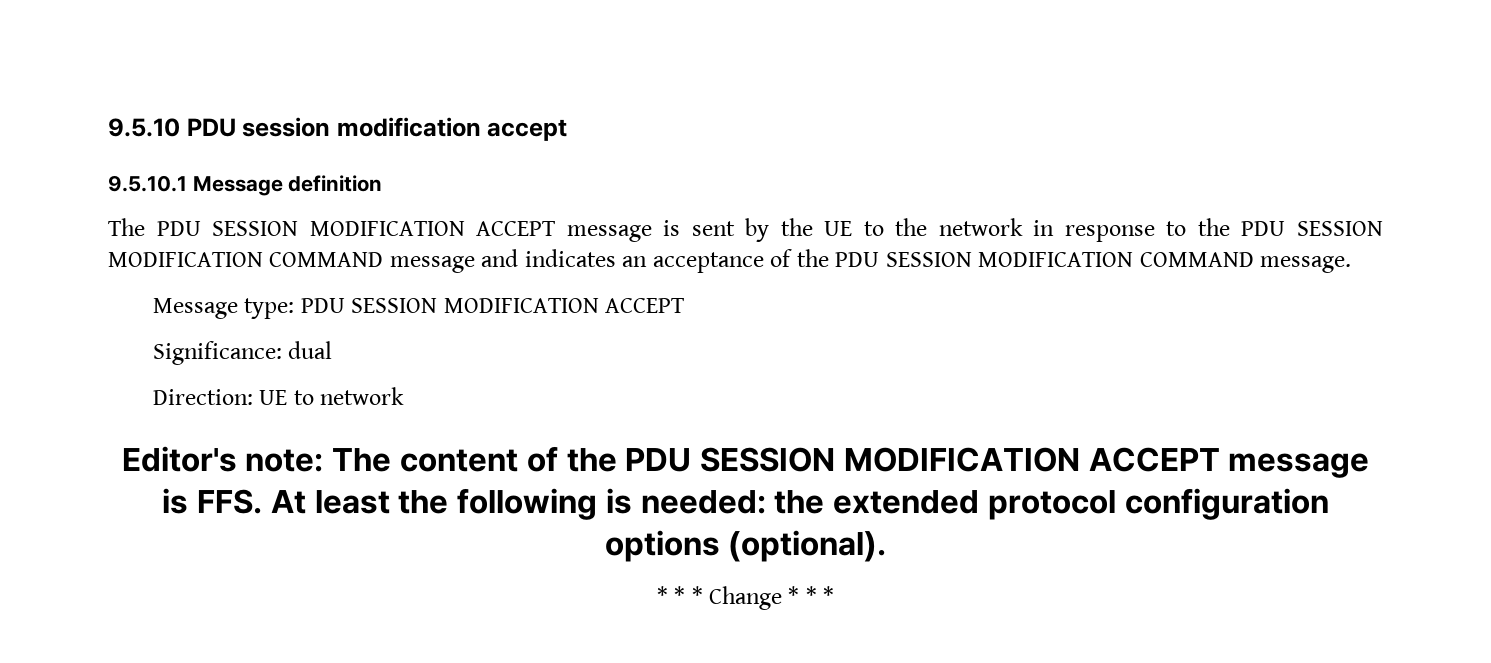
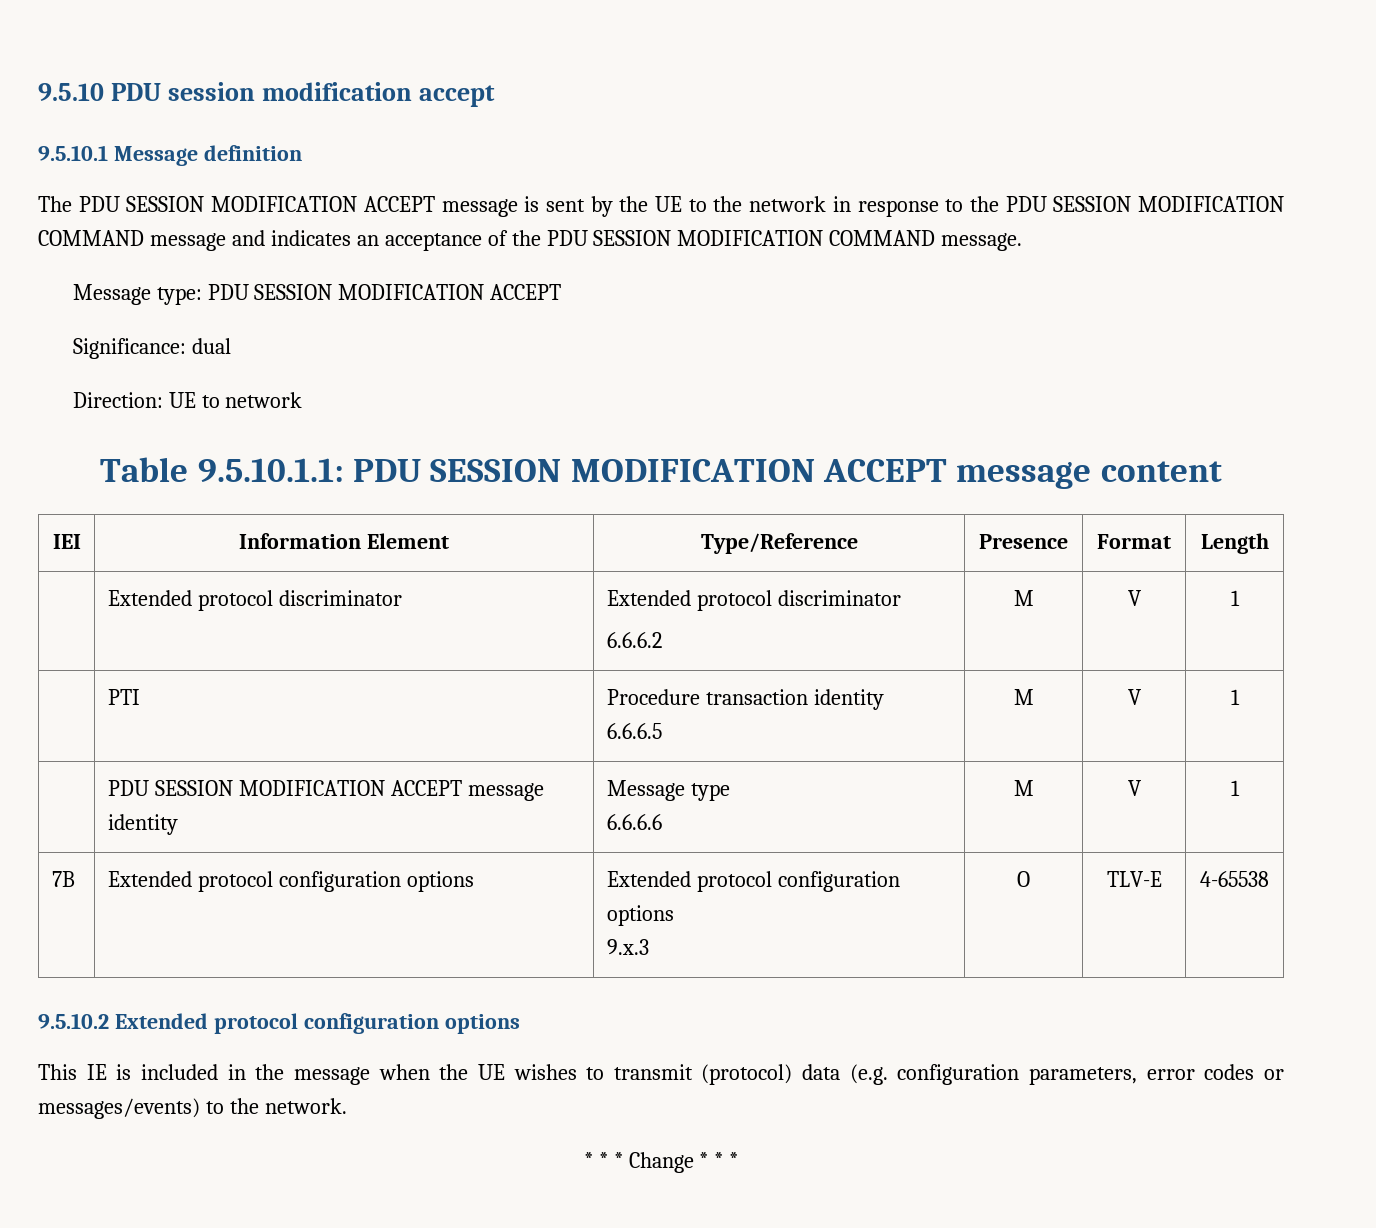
[121,446,1370,478] [162,488,1329,520] [604,530,887,562] Editor's note: The content of the PDU SESSION MODIFICATION ACCEPT message is FFS. At least the following is needed: the extended protocol configuration options (optional). -> [100,457,1222,489] [52,534,81,549] [239,533,449,549] [700,533,858,554] [979,534,1068,549] [1097,534,1171,549] [1200,533,1269,554] [107,590,402,611] [606,590,901,611] [606,632,662,648] [1013,590,1034,606] [1127,590,1142,606] [1230,590,1240,606] [107,689,140,705] [606,689,884,710] [606,723,662,739] [1013,689,1034,705] [1127,689,1142,705] [1230,689,1240,705] [107,780,544,801] [107,814,178,835] [606,780,730,801] [606,814,662,830] [1013,780,1034,796] [1127,780,1142,796] [1230,780,1240,796] [51,871,75,887] [107,871,474,892] [606,871,900,892] [606,905,674,926] [606,939,649,955] [1017,871,1030,887] [1106,871,1162,887] [1200,871,1269,887] [38,1013,520,1034] [38,1064,1284,1085] [38,1098,347,1119] Table 9.5.10.1.1: PDU SESSION MODIFICATION ACCEPT message content // IEI | Information Element | Type/Reference | Presence | Format | Length // | Extended protocol discriminator | Extended protocol discriminator // 6.6.6.2 | M | V | 1 // | PTI | Procedure transaction identity // 6.6.6.5 | M | V | 1 // | PDU SESSION MODIFICATION ACCEPT message identity | Message type // 6.6.6.6 | M | V | 1 // 7B | Extended protocol configuration options | Extended protocol configuration options // 9.x.3 | O | TLV-E | 4-65538 // 9.5.10.2 Extended protocol configuration options // This IE is included in the message when the UE wishes to transmit (protocol) data (e.g. configuration parameters, error codes or messages/events) to the network.

